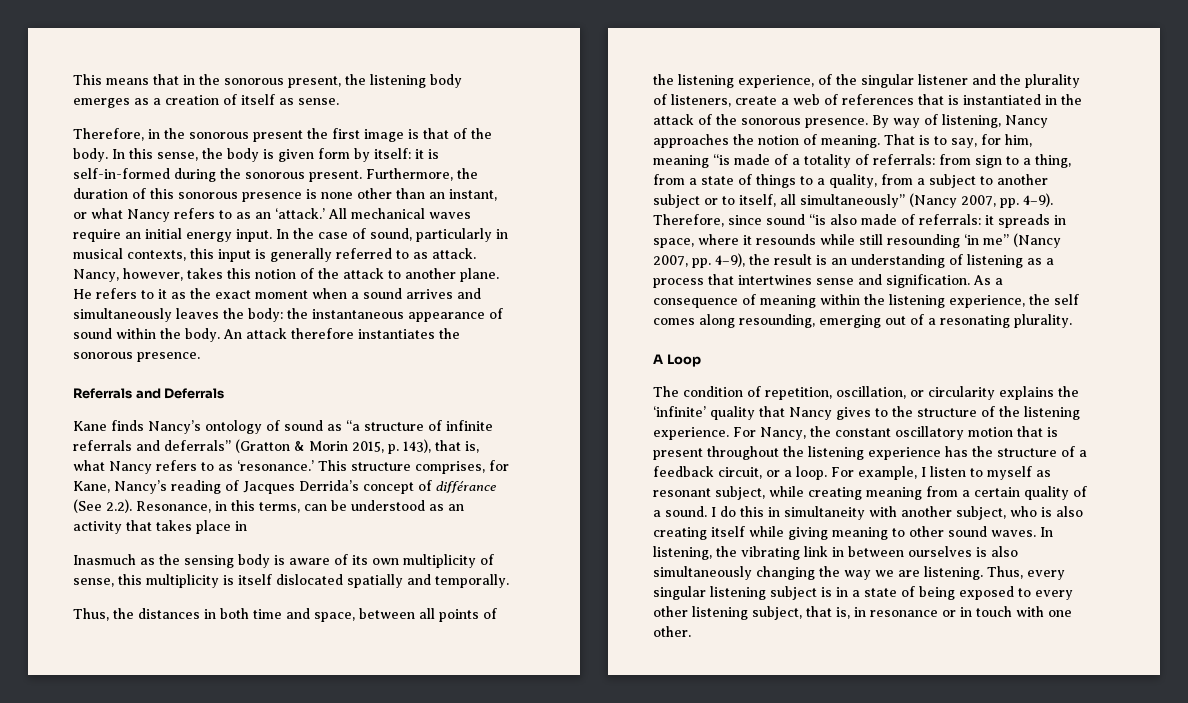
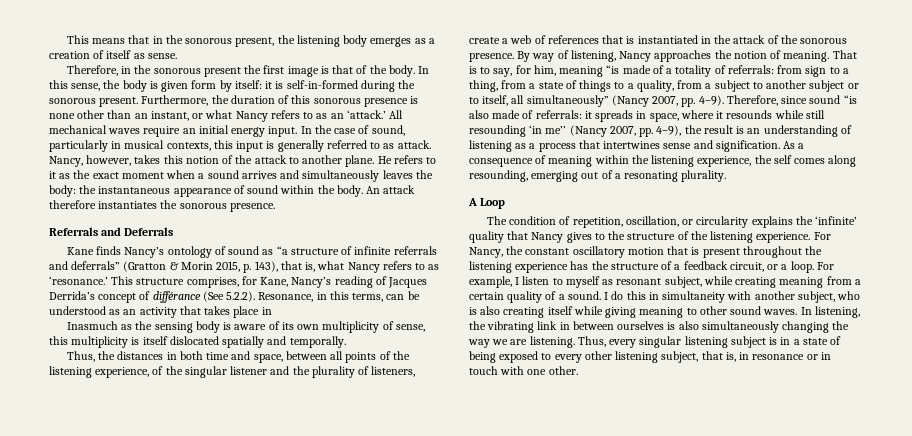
[106,499,132,513] 2.2). -> [226,291,256,302] 5.2.2).

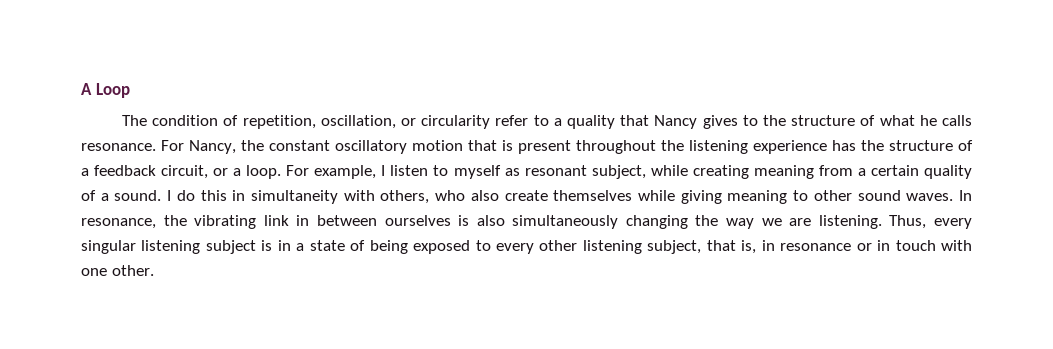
[66,35,435,47] [49,50,177,59] [66,65,430,77] [49,80,416,92] [49,95,419,107] [49,110,404,122] [49,125,405,137] [49,140,431,152] [49,155,437,167] [49,170,433,182] [49,185,416,197] [49,200,275,212] [49,227,174,236] [66,246,437,258] [49,261,440,273] [49,276,428,288] [49,291,420,303] [49,306,272,318] [66,321,425,333] [49,336,346,348] [66,351,410,363] [49,366,416,378] [469,35,848,44] [469,50,857,62] [469,65,849,77] [469,80,859,92] [469,95,857,107] [469,110,825,122] [469,125,852,137] [469,140,805,152] [469,155,857,167] [469,170,727,182] This means that in the sonorous present, the listening body emerges as a creation of itself as sense. // Therefore, in the sonorous present the first image is that of the body. In this sense, the body is given form by itself: it is self-in-formed during the sonorous present. Furthermore, the duration of this sonorous presence is none other than an instant, or what Nancy refers to as an ‘attack.’ All mechanical waves require an initial energy input. In the case of sound, particularly in musical contexts, this input is generally referred to as attack. Nancy, however, takes this notion of the attack to another plane. He refers to it as the exact moment when a sound arrives and simultaneously leaves the body: the instantaneous appearance of sound within the body. An attack therefore instantiates the sonorous presence. // Referrals and Deferrals // Kane finds Nancy’s ontology of sound as “a structure of infinite referrals and deferrals” (Gratton & Morin 2015, p. 143), that is, what Nancy refers to as ‘resonance.’ This structure comprises, for Kane, Nancy’s reading of Jacques Derrida’s concept of différance (See 5.2.2). Resonance, in this terms, can be understood as an activity that takes place in // Inasmuch as the sensing body is aware of its own multiplicity of sense, this multiplicity is itself dislocated spatially and temporally. // Thus, the distances in both time and space, between all points of the listening experience, of the singular listener and the plurality of listeners, create a web of references that is instantiated in the attack of the sonorous presence. By way of listening, Nancy approaches the notion of meaning. That is to say, for him, meaning “is made of a totality of referrals: from sign to a thing, from a state of things to a quality, from a subject to another subject or to itself, all simultaneously” (Nancy 2007, pp. 4–9). Therefore, since sound “is also made of referrals: it spreads in space, where it resounds while still resounding ‘in me’’ (Nancy 2007, pp. 4–9), the result is an understanding of listening as a process that intertwines sense and signification. As a consequence of meaning within the listening experience, the self comes along resounding, emerging out of a resonating plurality. // -> (81, 89) none
[751,216,858,228] explains the ‘infinite’ -> [495,115,562,126] refer to a
[690,231,811,243] the listening experience. -> [879,115,973,126] [81,143,156,151] what he calls resonance.
[754,291,861,303] [469,306,573,318] another subject, who is also creating itself -> [380,190,633,204] others, who also create themselves
[814,306,860,318] listening, -> [81,218,156,229] resonance,

